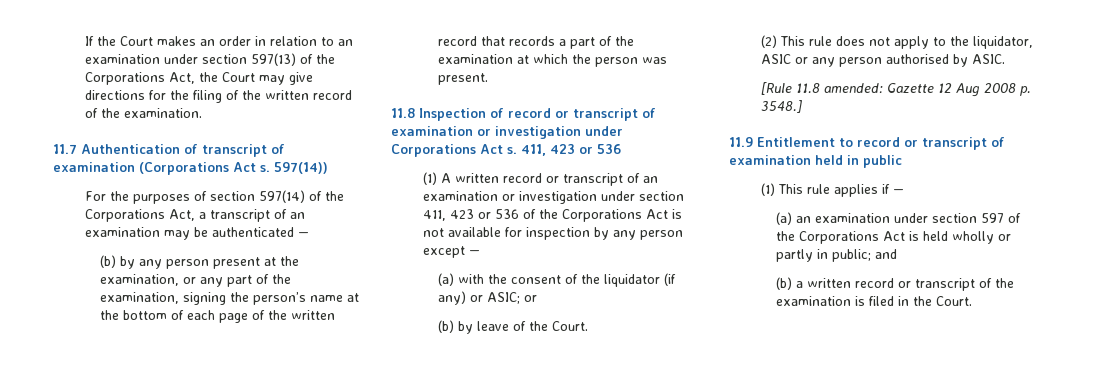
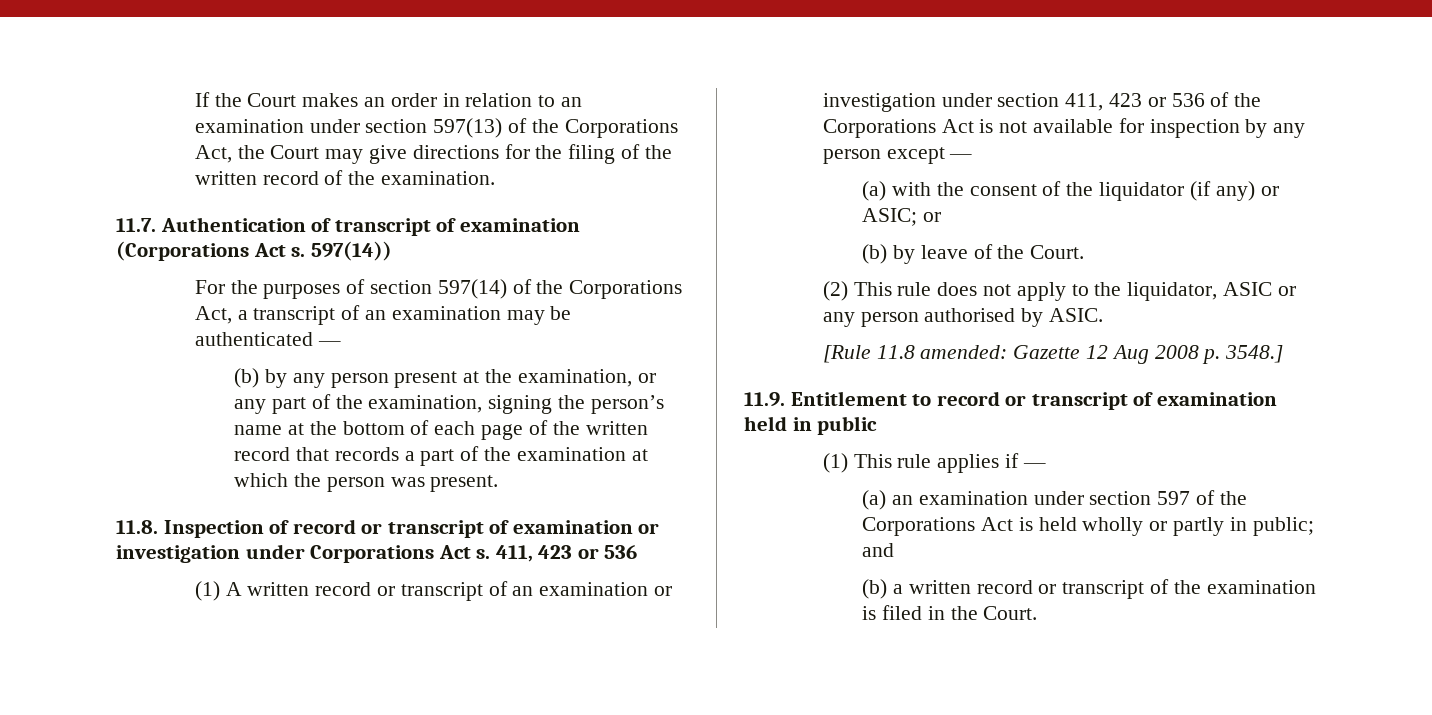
[53,144,77,154] 11.7 -> [116,218,156,232] 11.7.
[391,108,415,118] 11.8 -> [116,520,158,534] 11.8.
[729,137,753,147] 11.9 -> [744,392,785,407] 11.9.

